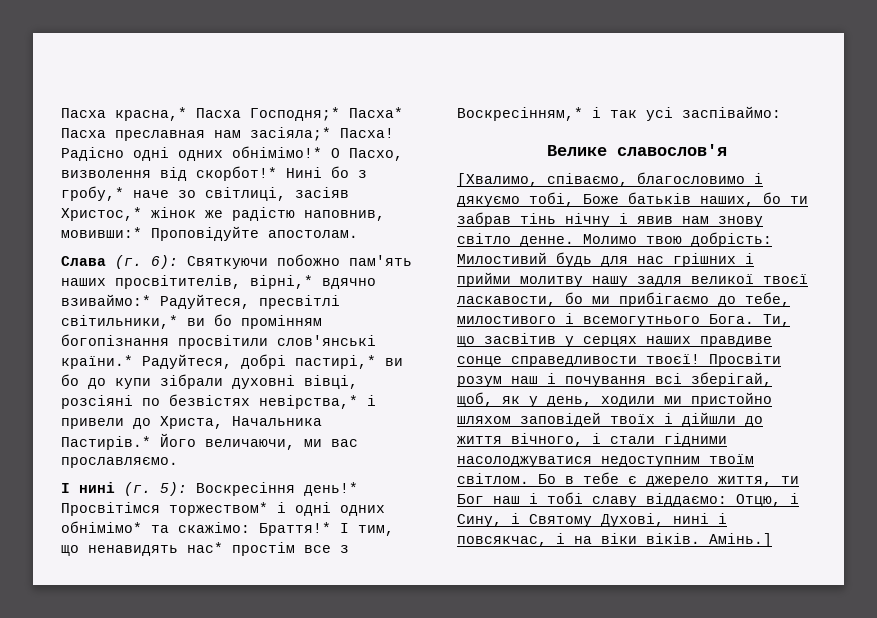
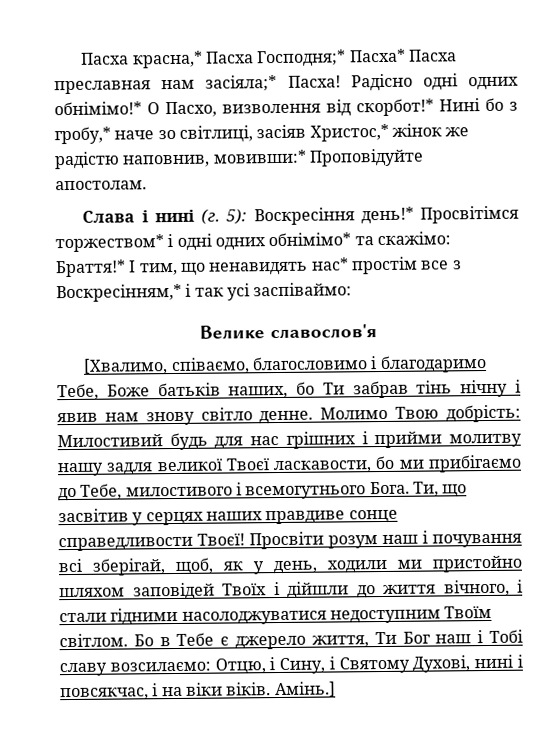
[115,254,412,269] [61,275,376,289] [61,294,340,309] [61,314,322,329] [61,334,376,349] [61,354,403,369] [61,374,358,389] [61,394,376,409] [61,416,322,429] [61,433,358,450] [61,457,178,468] [61,483,70,493] (г. 6): Святкуючи побожно пам'ять наших просвітителів, вірні,* вдячно взиваймо:* Радуйтеся, пресвітлі світильники,* ви бо промінням богопізнання просвітили слов'янські країни.* Радуйтеся, добрі пастирі,* ви бо до купи зібрали духовні вівці, розсіяні по безвістях невірства,* і привели до Христа, Начальника Пастирів.* Його величаючи, ми вас прославляємо. // І -> [141,210,149,223] і
[457,192,574,207] дякуємо тобі, -> [379,355,487,374] [57,383,99,401] благодаримо Тебе,
[790,196,808,204] ти -> [322,382,345,395] Ти
[646,236,682,244] твою -> [395,406,440,419] Твою
[763,274,808,284] твоєї -> [225,458,270,471] Твоєї
[745,292,790,307] тебе, -> [80,483,123,500] Тебе,
[646,354,700,364] твоєї! -> [197,533,245,546] Твоєї!
[610,414,655,424] твоїх -> [222,583,267,596] Твоїх
[709,454,754,464] твоїм -> [444,605,493,619] Твоїм
[583,472,619,484] тебе -> [176,632,215,646] Тебе
[781,476,799,484] ти -> [374,631,397,645] Ти
[547,492,727,507] тобі славу віддаємо: -> [488,629,523,643] [59,661,211,677] Тобі славу возсилаємо:

